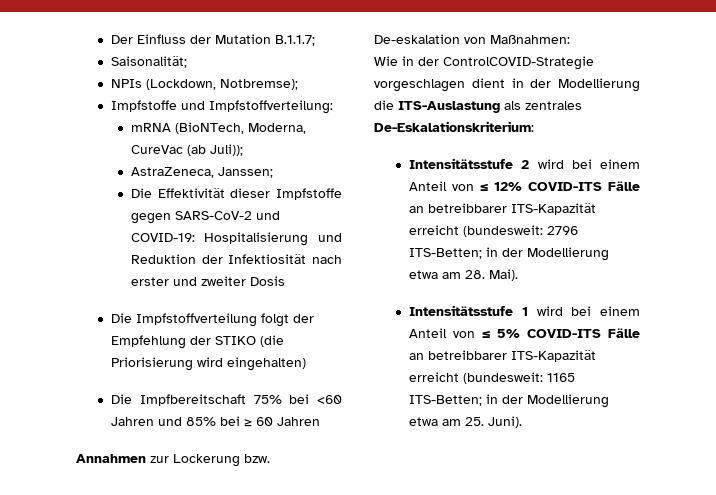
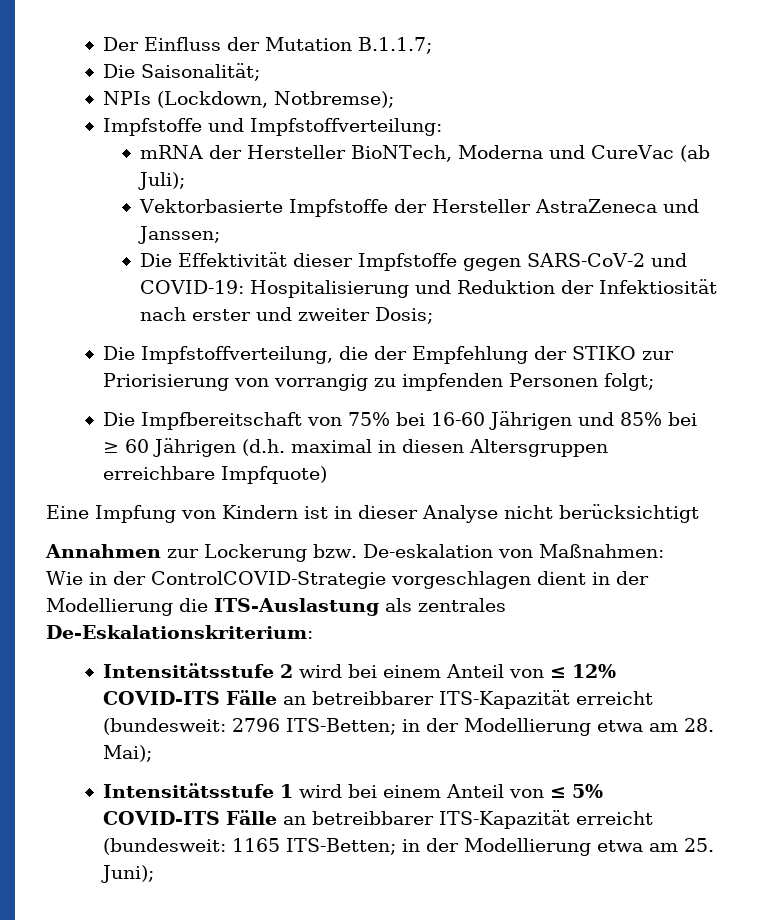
(316, 40) none -> [103,64,136,78] Die
[174,122,306,134] [130,144,243,156] [130,167,214,178] (BioNTech, Moderna, CureVac (ab Juli)); // AstraZeneca, -> [208,145,710,162] [137,172,185,190] [138,199,699,217] der Hersteller BioNTech, Moderna und CureVac (ab Juli); // Vektorbasierte Impfstoffe der Hersteller AstraZeneca und
[249,276,285,286] [111,313,290,327] Dosis // Die Impfstoffverteilung folgt -> [374,307,433,324] [103,346,369,364] Dosis; // Die Impfstoffverteilung, die
[260,335,285,347] [111,357,307,371] (die Priorisierung wird eingehalten) -> [642,351,675,360] [103,373,655,391] zur Priorisierung von vorrangig zu impfenden Personen folgt;
(246, 400) none -> [307,417,343,426] von
[317,395,342,404] [111,417,155,426] <60 Jahren -> [431,411,573,430] 16-60 Jährigen
[277,417,321,426] Jahren -> [153,438,609,457] [103,466,328,484] [46,504,699,523] Jährigen (d.h. maximal in diesen Altersgruppen erreichbare Impfquote) // Eine Impfung von Kindern ist in dieser Analyse nicht berücksichtigt
[489,269,519,281] Mai). -> [103,745,153,762] Mai);
[488,416,523,428] Juni). -> [101,865,155,883] Juni);

